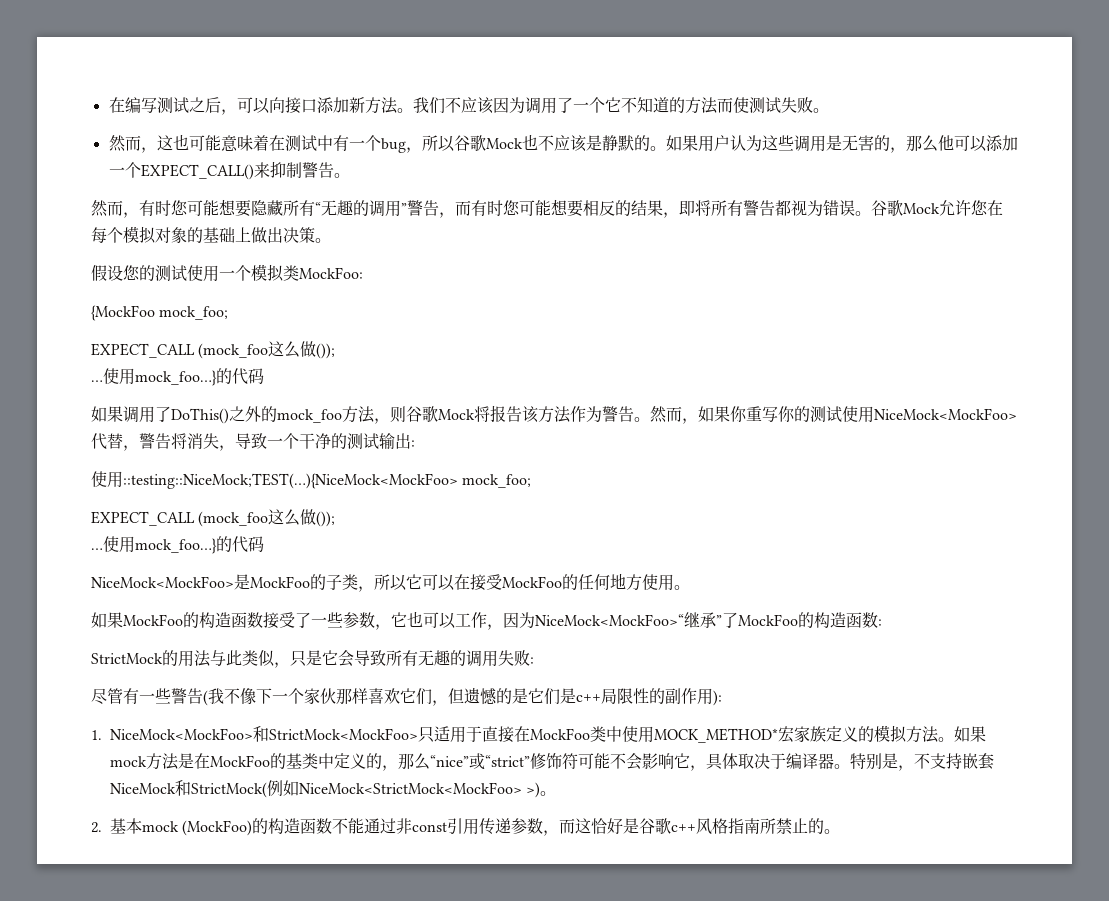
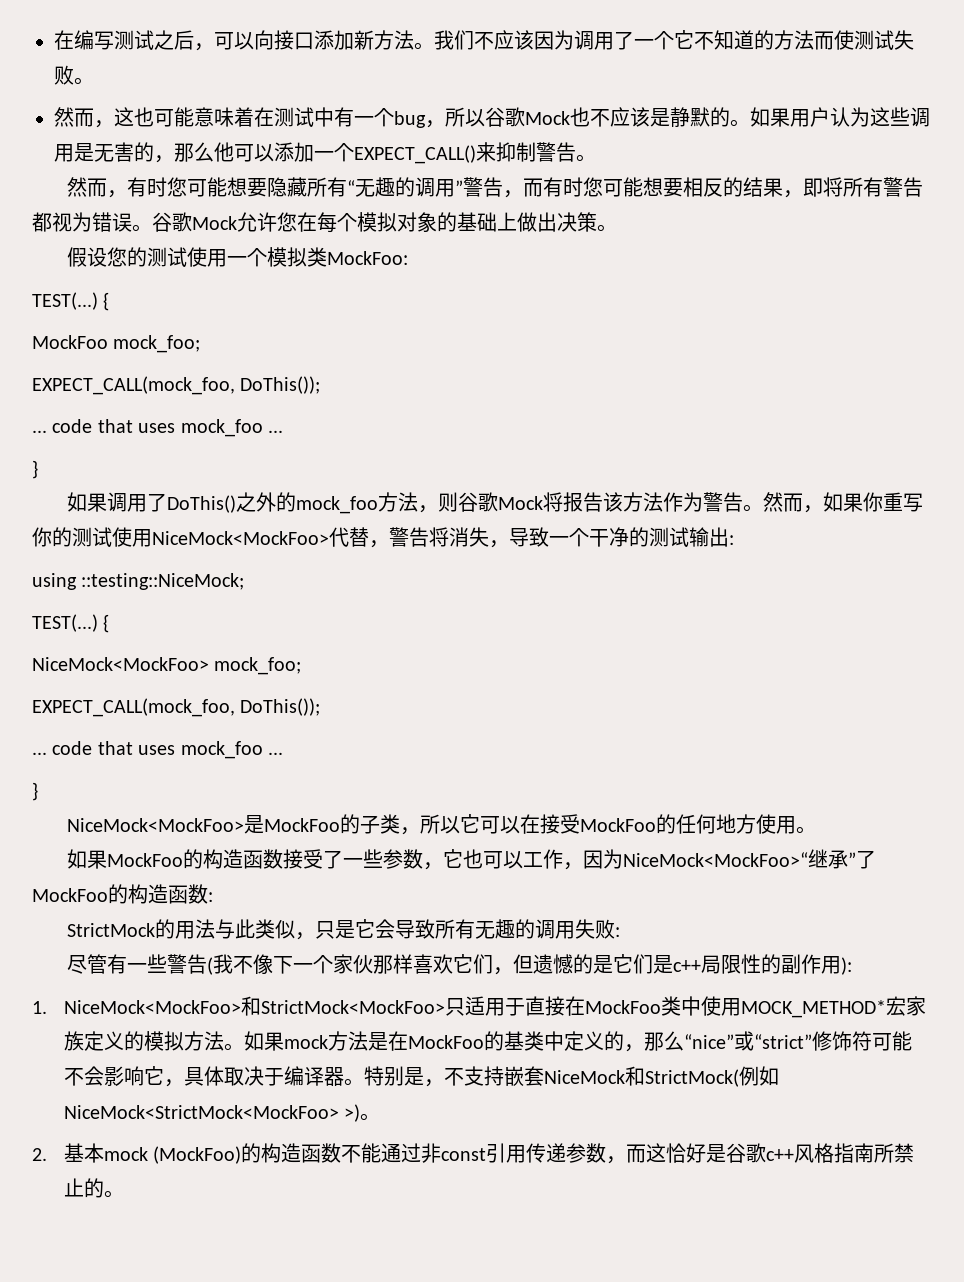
[91,305,229,321] [91,341,336,359] [91,368,264,386] {MockFoo mock_foo; // EXPECT_CALL (mock_foo这么做()); // …使用mock_foo…}的代码 -> [32,292,110,311] [32,335,201,353] [32,376,321,395] [32,419,283,437] [32,460,38,479] TEST(...) { // MockFoo mock_foo; // EXPECT_CALL(mock_foo, DoThis()); // ... code that uses mock_foo ... // }
[91,471,532,489] [91,509,336,527] [91,536,264,554] 使用::testing::NiceMock;TEST(…){NiceMock<MockFoo> mock_foo; // EXPECT_CALL (mock_foo这么做()); // …使用mock_foo…}的代码 -> [32,573,245,590] [32,614,110,633] [32,657,302,675] [32,698,321,717] [32,741,283,759] [32,782,38,801] using ::testing::NiceMock; // TEST(...) { // NiceMock<MockFoo> mock_foo; // EXPECT_CALL(mock_foo, DoThis()); // ... code that uses mock_foo ... // }

